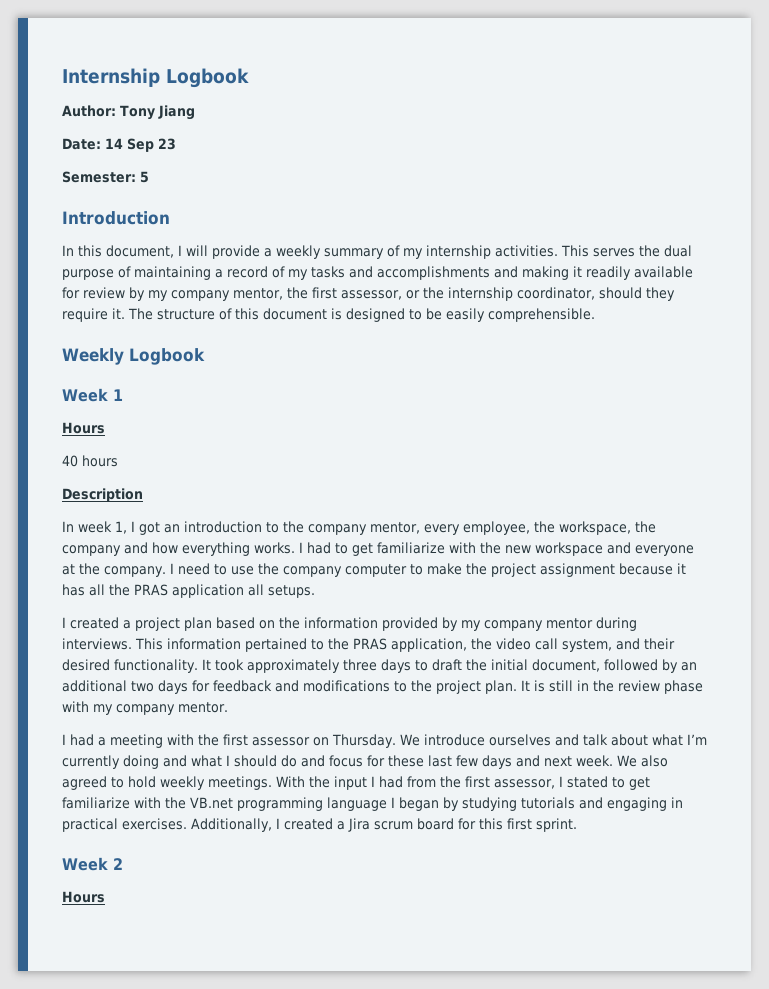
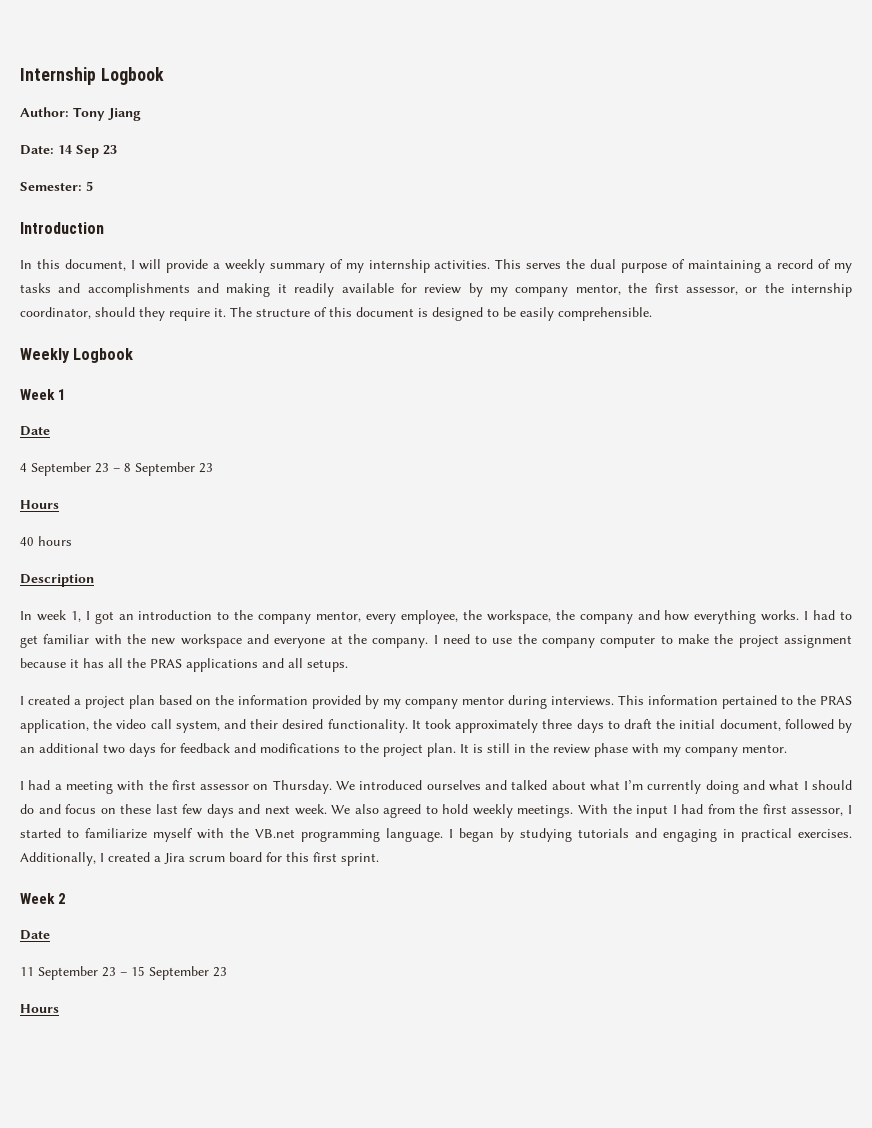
(123, 395) none -> [20,426,50,436] [20,462,213,476] // Date // 4 September 23 – 8 September 23
[377,542,445,554] familiarize -> [43,634,90,644] familiar
[172,584,244,598] application -> [186,658,284,672] applications and
[423,734,485,746] introduce -> [359,780,423,790] introduced
[582,734,608,746] talk -> [511,780,548,790] talked
[367,755,385,767] for -> [100,808,116,814] on
[567,776,650,790] [62,797,130,809] stated to get familiarize -> [20,828,193,842] started to familiarize myself
[327,797,387,811] language -> [386,828,443,842] language.
(123, 864) none -> [20,930,50,940] [20,966,227,980] // Date // 11 September 23 – 15 September 23

